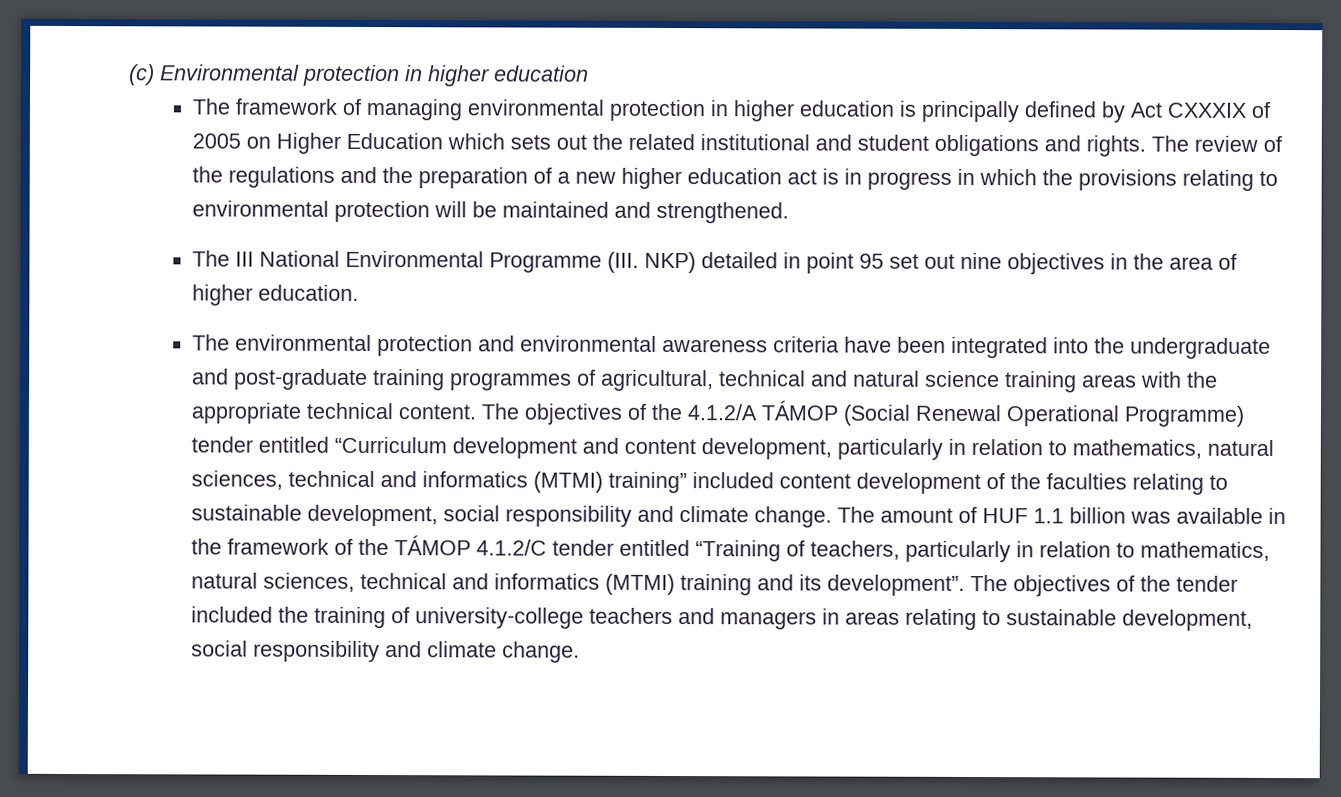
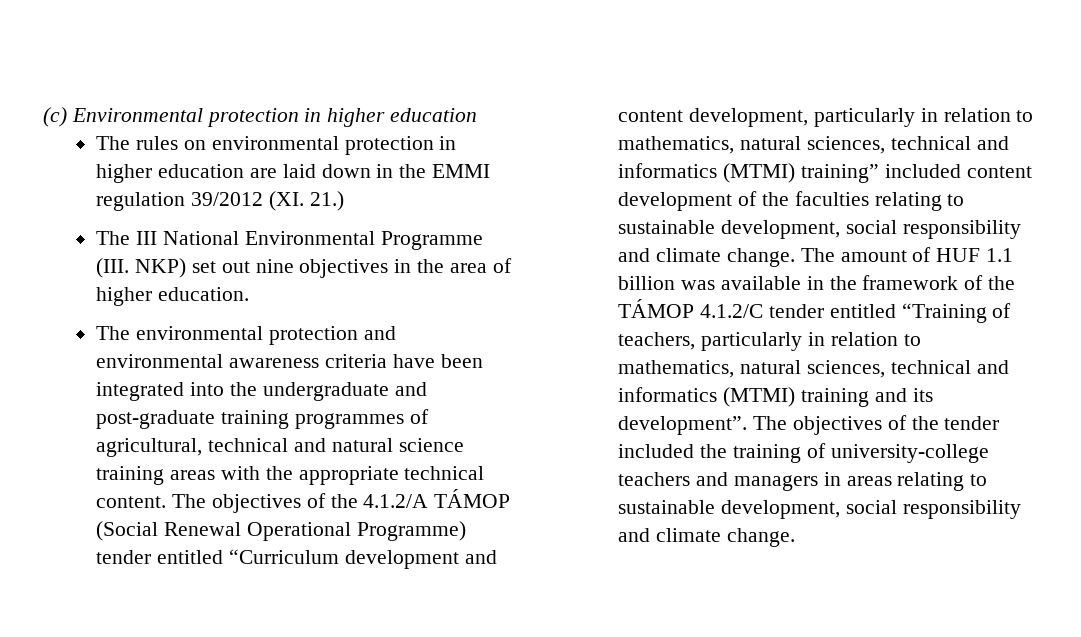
[234,98,462,121] framework of managing -> [136,136,206,150] rules on
[898,100,1270,123] [191,132,1282,157] [191,166,1278,191] [191,200,789,224] is principally defined by Act CXXXIX of 2005 on Higher Education which sets out the related institutional and student obligations and rights. The review of the regulations and the preparation of a new higher education act is in progress in which the provisions relating to environmental protection will be maintained and strengthened. -> [249,164,490,178] [96,191,344,211] are laid down in the EMMI regulation 39/2012 (XI. 21.)
[700,252,884,274] detailed in point 95 -> (187, 268) none

